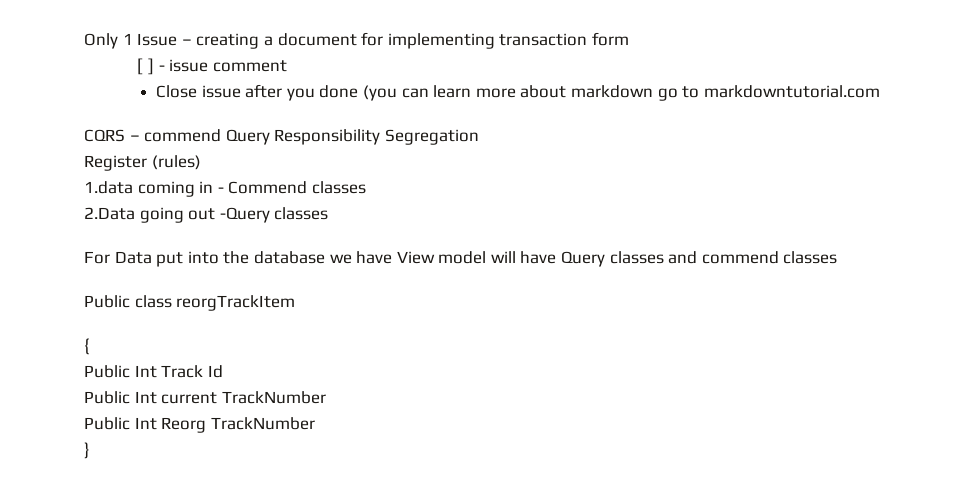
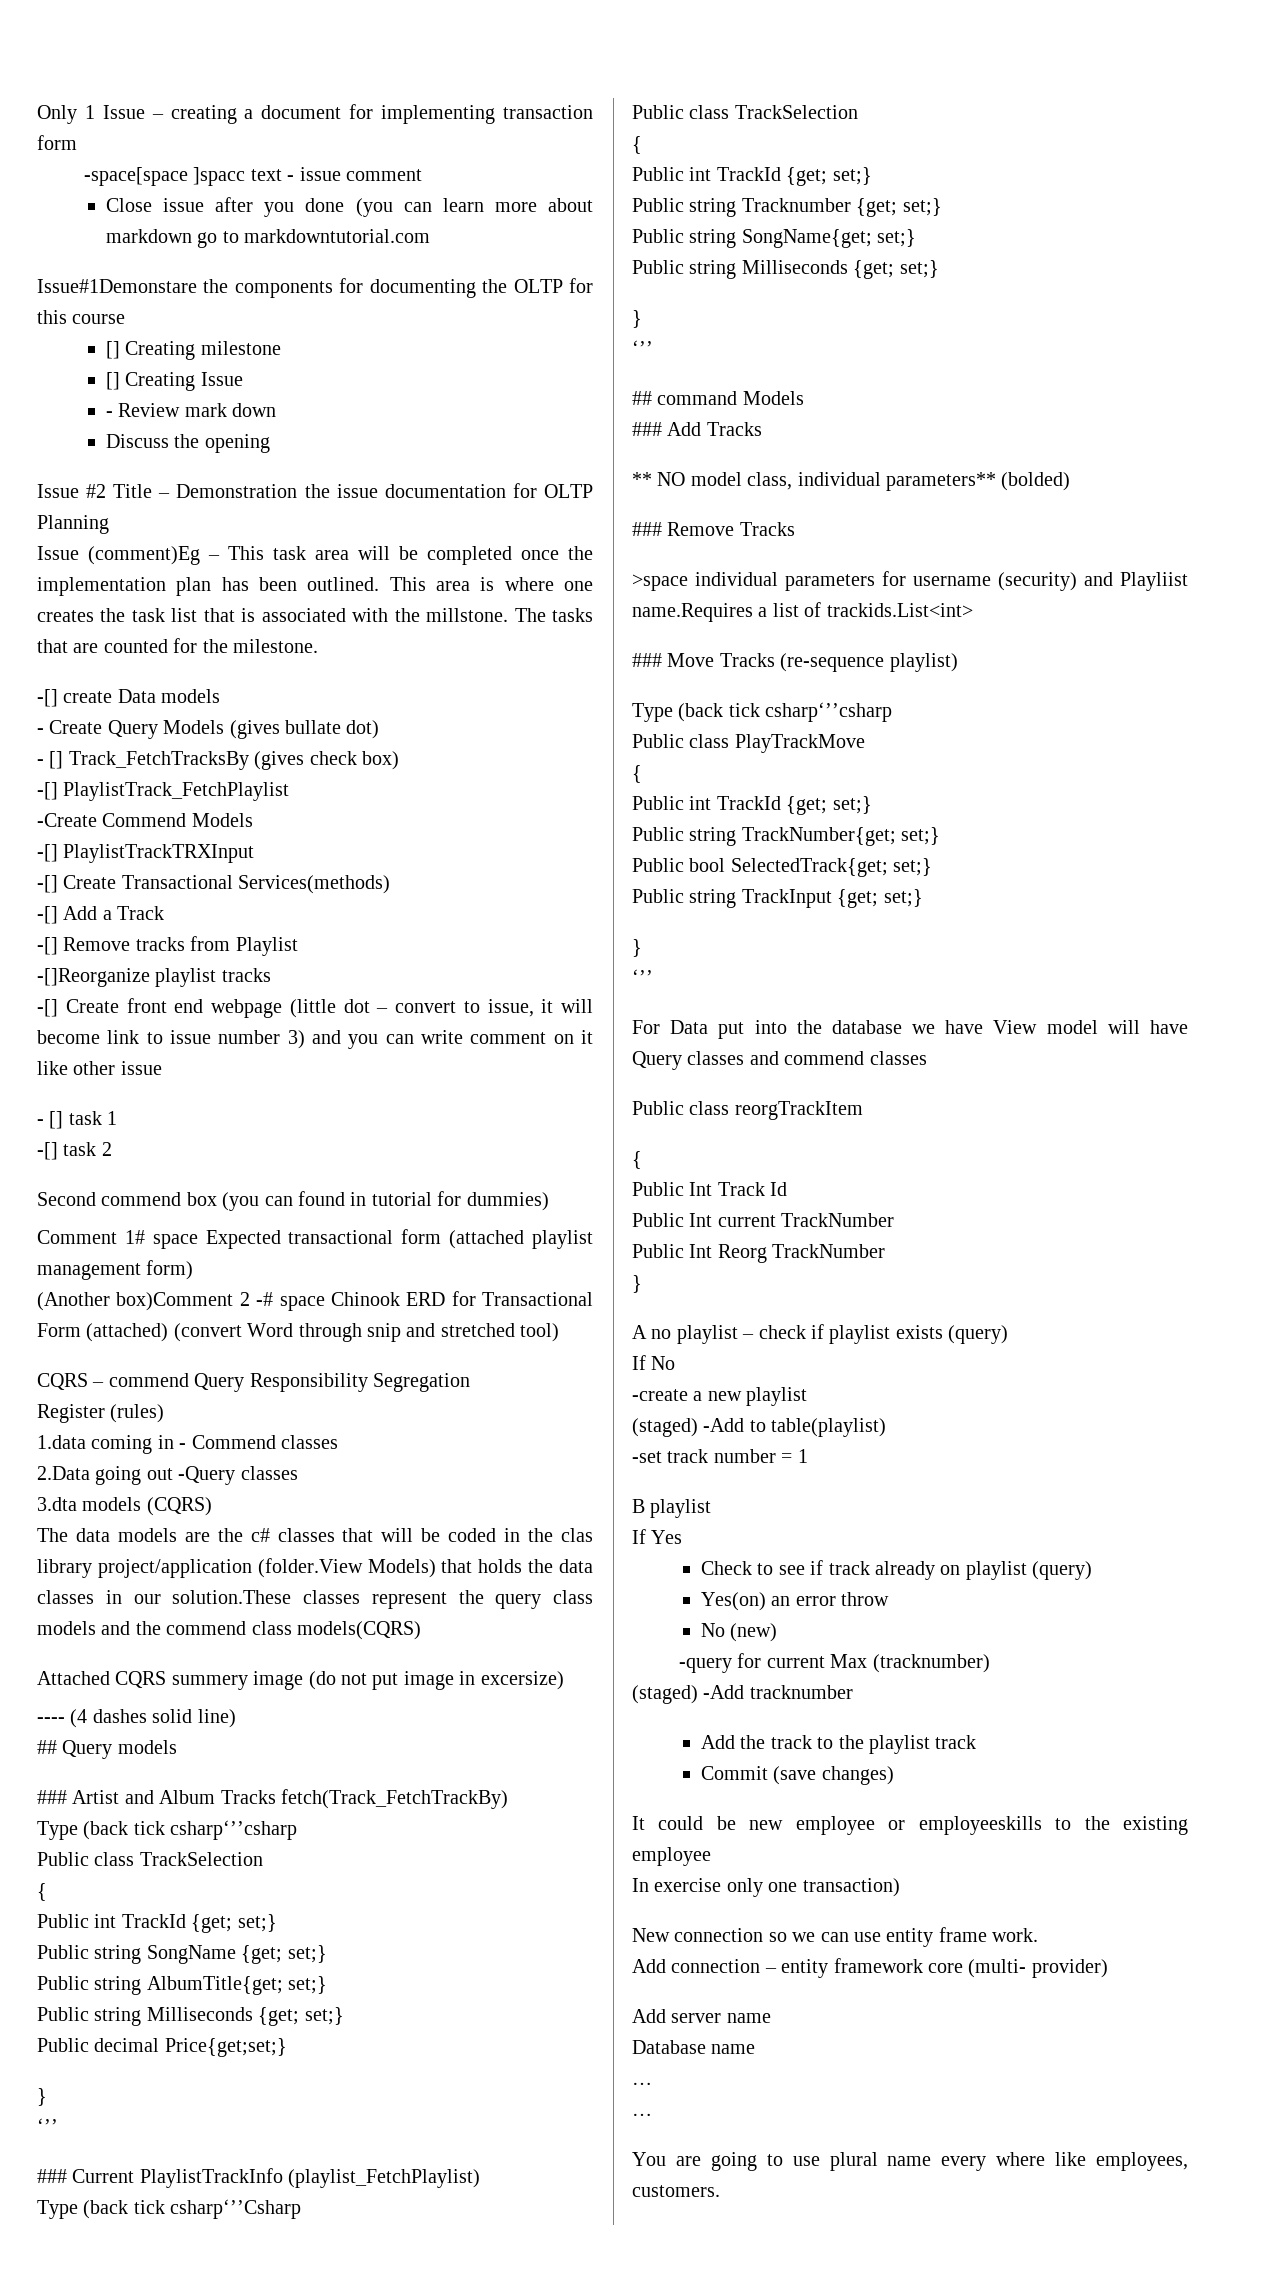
[137,58,154,75] [ ] -> [83,167,282,186] -space[space ]spacc text
(880, 91) none -> [37,278,594,298] [37,310,126,324] [105,341,281,360] [105,372,243,391] [105,403,277,417] [105,434,270,453] [37,483,593,498] [37,515,109,534] [37,546,593,565] [37,577,593,596] [37,608,593,622] [37,638,318,653] [37,689,221,707] [37,720,380,739] [37,751,399,770] [37,782,290,801] [37,813,253,827] [37,844,255,863] [37,875,391,894] [37,906,165,924] [37,936,298,956] [37,968,271,987] [37,998,593,1018] [37,1030,593,1049] [37,1061,162,1075] [37,1111,118,1129] [37,1142,112,1160] [37,1191,549,1211] [37,1229,593,1249] [37,1260,194,1280] [37,1291,593,1311] [37,1323,560,1342] // Issue#1Demonstare the components for documenting the OLTP for this course // [] Creating milestone // [] Creating Issue // - Review mark down // Discuss the opening // Issue #2 Title – Demonstration the issue documentation for OLTP Planning // Issue (comment)Eg – This task area will be completed once the implementation plan has been outlined. This area is where one creates the task list that is associated with the millstone. The tasks that are counted for the milestone. // -[] create Data models // - Create Query Models (gives bullate dot) // - [] Track_FetchTracksBy (gives check box) // -[] PlaylistTrack_FetchPlaylist // -Create Commend Models // -[] PlaylistTrackTRXInput // -[] Create Transactional Services(methods) // -[] Add a Track // -[] Remove tracks from Playlist // -[]Reorganize playlist tracks // -[] Create front end webpage (little dot – convert to issue, it will become link to issue number 3) and you can write comment on it like other issue // - [] task 1 // -[] task 2 // Second commend box (you can found in tutorial for dummies) // Comment 1# space Expected transactional form (attached playlist management form) // (Another box)Comment 2 -# space Chinook ERD for Transactional Form (attached) (convert Word through snip and stretched tool)
(329, 213) none -> [37,1497,212,1516] [37,1528,593,1542] [37,1558,594,1578] [37,1590,593,1609] [37,1621,421,1640] [37,1671,564,1690] [37,1709,236,1728] [37,1740,177,1759] [37,1789,508,1809] [37,1820,298,1840] [37,1852,263,1866] [37,1883,47,1901] [37,1914,277,1933] [37,1945,327,1964] [37,1976,328,1995] [37,2007,344,2026] [37,2038,287,2057] [37,2088,47,2106] [37,2118,58,2133] [37,2168,481,2188] [37,2199,302,2219] [632,105,858,119] [632,136,642,154] [632,167,872,186] [632,198,942,217] [632,229,917,248] [632,260,939,279] [632,310,642,328] [632,340,653,355] [632,391,804,405] [632,422,762,436] [632,472,1071,491] [632,522,795,536] [632,571,1188,591] [632,602,973,622] [632,653,958,672] [632,702,893,722] [632,734,865,753] [632,765,642,783] [632,796,872,815] [632,827,941,846] [632,858,933,877] [632,889,923,908] [632,939,642,957] [632,969,653,984] // 3.dta models (CQRS) // The data models are the c# classes that will be coded in the clas library project/application (folder.View Models) that holds the data classes in our solution.These classes represent the query class models and the commend class models(CQRS) // Attached CQRS summery image (do not put image in excersize) // ---- (4 dashes solid line) // ## Query models // ### Artist and Album Tracks fetch(Track_FetchTrackBy) // Type (back tick csharp‘’’csharp // Public class TrackSelection // { // Public int TrackId {get; set;} // Public string SongName {get; set;} // Public string AlbumTitle{get; set;} // Public string Milliseconds {get; set;} // Public decimal Price{get;set;} // } // ‘’’ // ### Current PlaylistTrackInfo (playlist_FetchPlaylist) // Type (back tick csharp‘’’Csharp // Public class TrackSelection // { // Public int TrackId {get; set;} // Public string Tracknumber {get; set;} // Public string SongName{get; set;} // Public string Milliseconds {get; set;} // } // ‘’’ // ## command Models // ### Add Tracks // ** NO model class, individual parameters** (bolded) // ### Remove Tracks // >space individual parameters for username (security) and Playliist name.Requires a list of trackids.List<int> // ### Move Tracks (re-sequence playlist) // Type (back tick csharp‘’’csharp // Public class PlayTrackMove // { // Public int TrackId {get; set;} // Public string TrackNumber{get; set;} // Public bool SelectedTrack{get; set;} // Public string TrackInput {get; set;} // } // ‘’’
(90, 450) none -> [632,1324,1009,1344] [632,1355,676,1370] [632,1387,808,1406] [632,1418,887,1437] [632,1449,808,1463] [632,1499,712,1518] [632,1529,683,1544] [700,1560,1093,1580] [700,1592,890,1611] [700,1623,778,1642] [678,1653,990,1673] [632,1685,853,1704] [700,1735,977,1754] [700,1766,894,1785] [632,1816,1188,1835] [632,1847,711,1866] [632,1878,900,1897] [632,1927,1039,1947] [632,1958,1108,1978] [632,2009,771,2023] [632,2040,756,2054] [632,2082,652,2085] [632,2113,652,2116] [632,2152,1188,2171] [632,2185,720,2197] // A no playlist – check if playlist exists (query) // If No // -create a new playlist // (staged) -Add to table(playlist) // -set track number = 1 // B playlist // If Yes // Check to see if track already on playlist (query) // Yes(on) an error throw // No (new) // -query for current Max (tracknumber) // (staged) -Add tracknumber // Add the track to the playlist track // Commit (save changes) // It could be new employee or employeeskills to the existing employee // In exercise only one transaction) // New connection so we can use entity frame work. // Add connection – entity framework core (multi- provider) // Add server name // Database name // … // … // You are going to use plural name every where like employees, customers.

